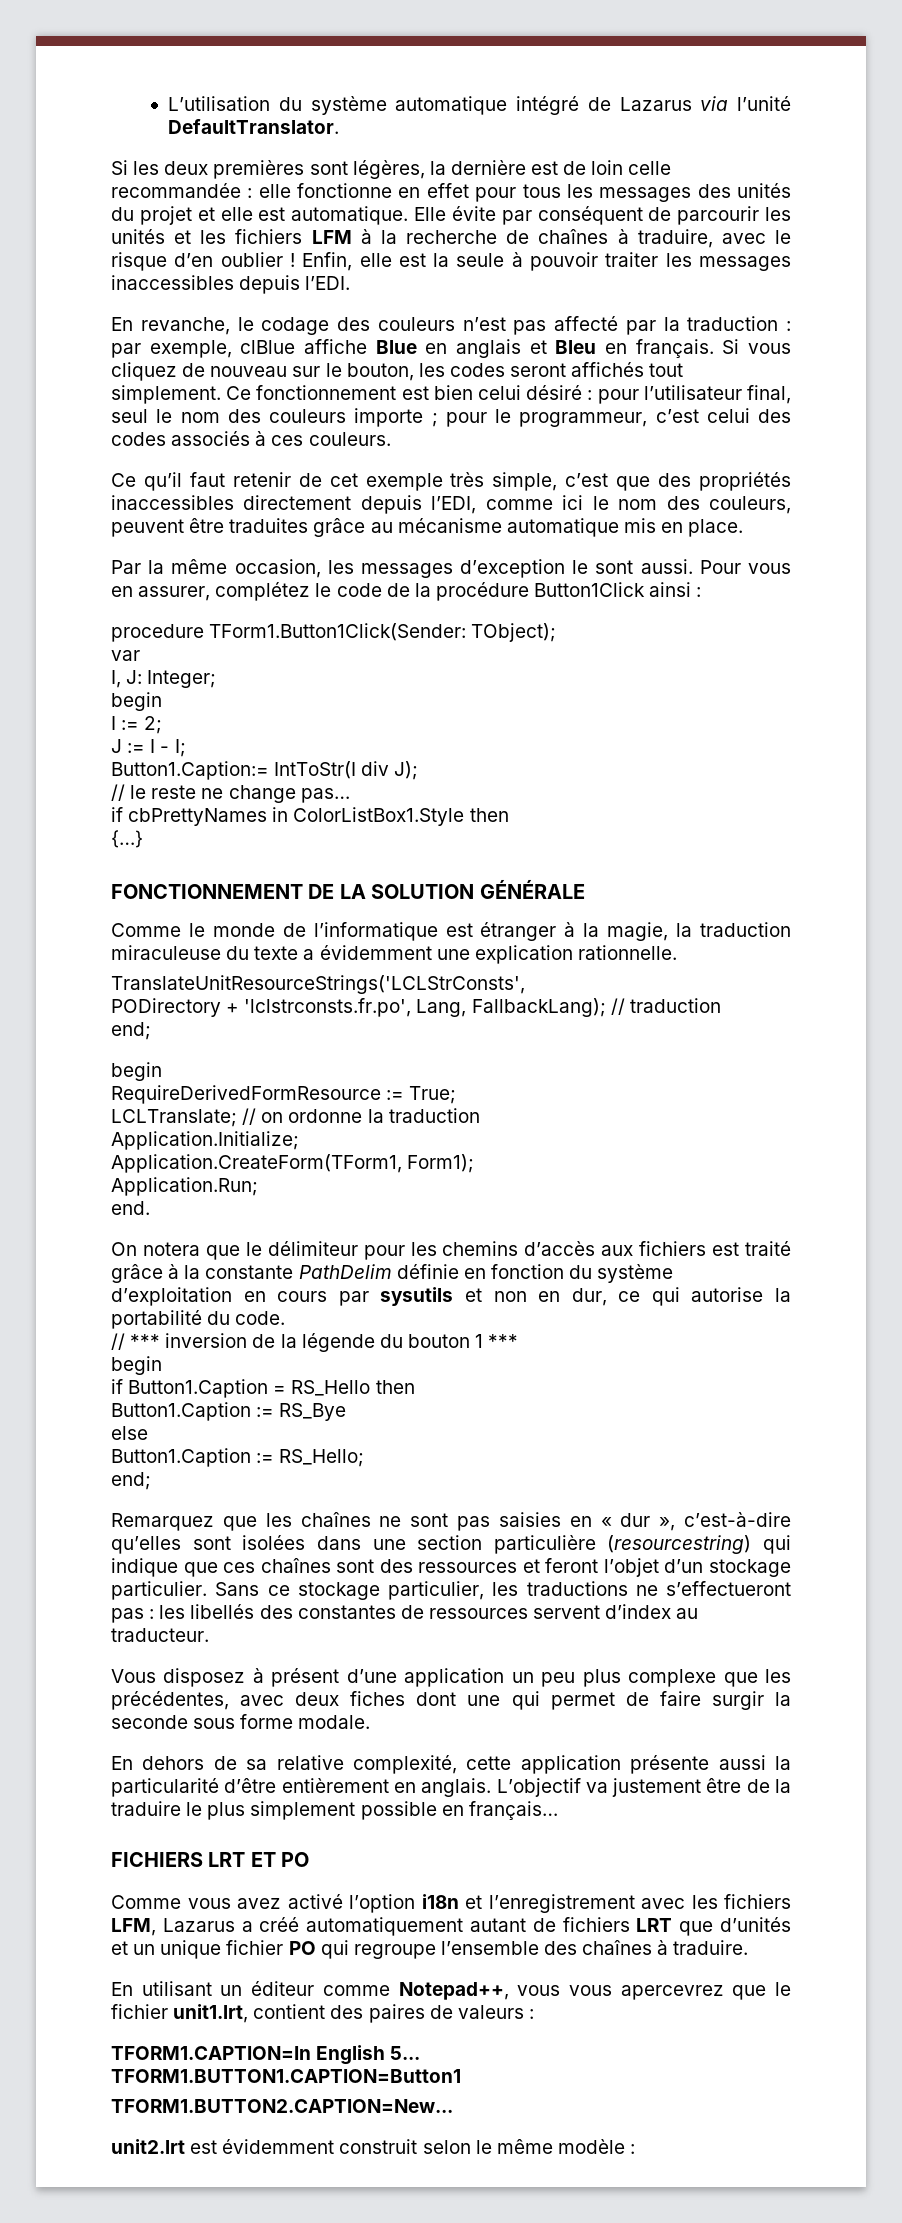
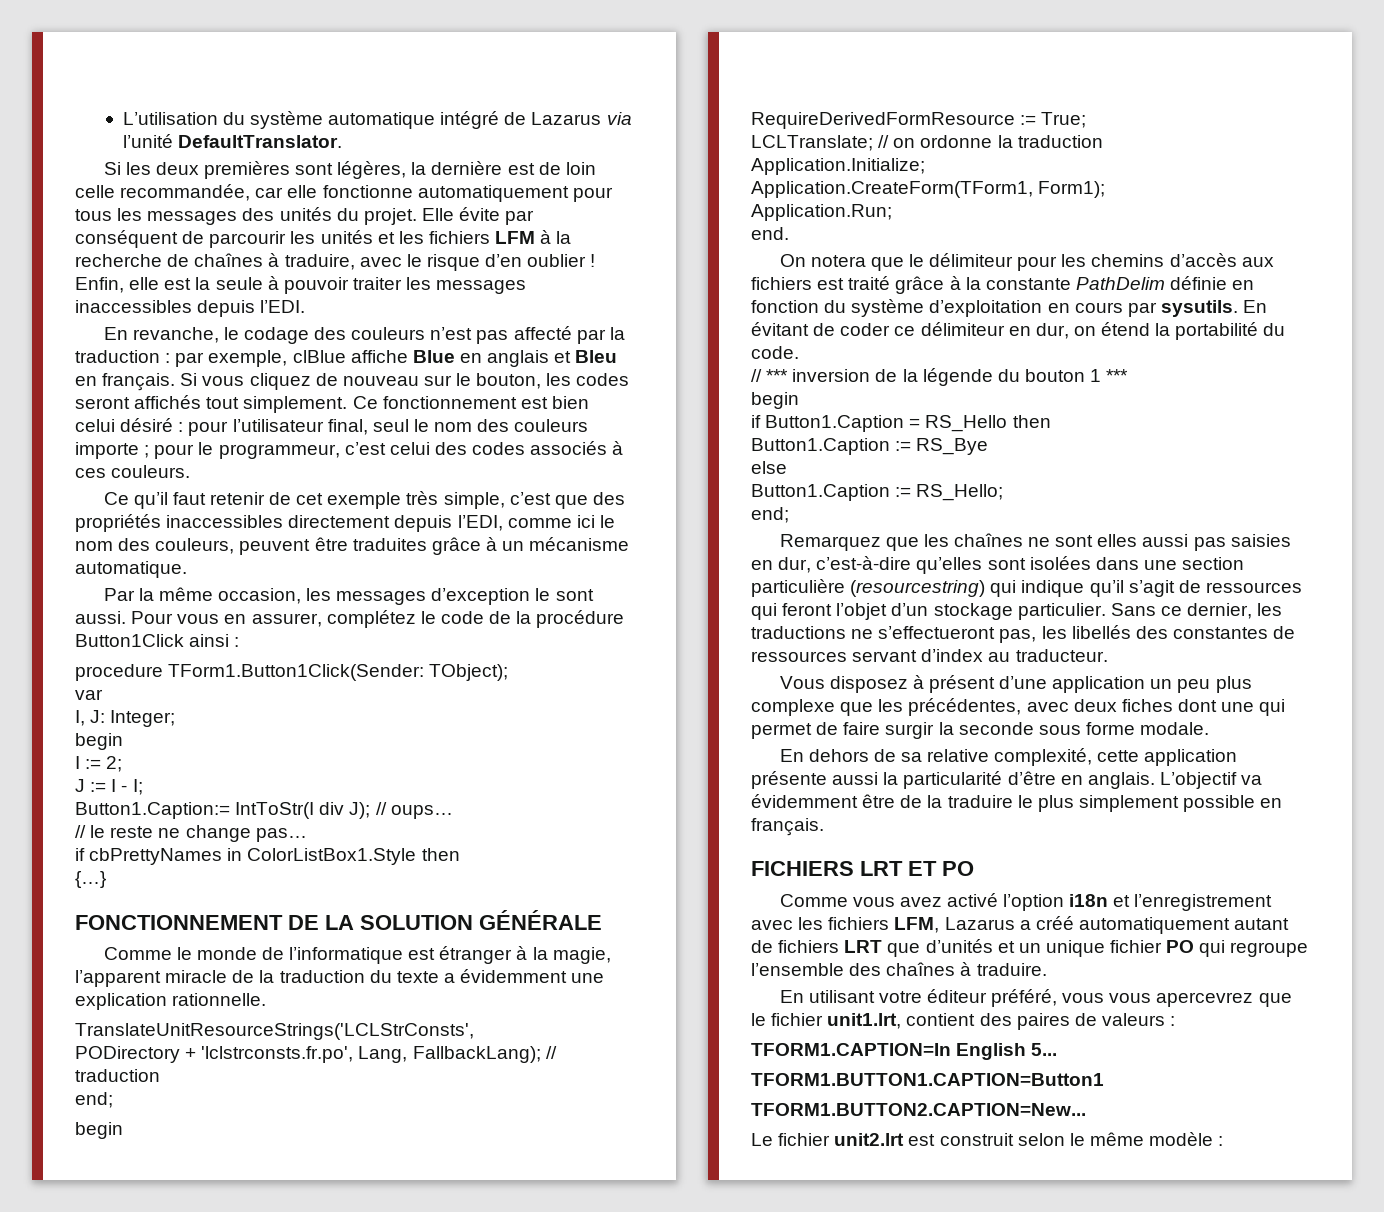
[111,183,469,198] recommandée : elle fonctionne en effet -> [120,184,569,202] recommandée, car elle fonctionne automatiquement
[139,206,409,225] projet et elle est automatique. -> [363,208,417,225] projet.
[370,518,744,537] au mécanisme automatique mis en place. -> [485,537,630,551] [75,561,187,578] à un mécanisme automatique.
(419, 770) none -> [375,802,453,819] // oups…
[676,922,791,937] [111,945,221,960] la traduction miraculeuse -> [75,970,365,987] l’apparent miracle de la traduction
[380,1287,764,1306] sysutils et non en dur, ce qui autorise -> [1160,300,1268,317] [751,322,1151,339] sysutils. En évitant de coder ce délimiteur en dur, on étend
(449, 1520) none -> [1097,534,1189,547] elles aussi
[600,1513,676,1531] « dur », -> [778,557,812,573] dur,
[183,1558,540,1577] que ces chaînes sont des ressources et -> [1089,580,1302,597] [751,603,777,620] qu’il s’agit de ressources qui
[297,1581,484,1600] stockage particulier, -> [1187,603,1253,619] dernier,
[111,1608,155,1623] pas : -> [999,629,1037,643] pas,
[533,1605,601,1619] servent -> [852,650,918,662] servant
[281,1778,389,1793] entièrement -> (1056, 778) none
[612,1778,702,1797] justement -> [751,794,858,808] évidemment
[468,1801,558,1820] français… -> [751,818,824,836] français.
[220,1981,509,2000] un éditeur comme Notepad++, -> [878,989,1058,1007] votre éditeur préféré,
(453, 2106) none -> [751,1133,831,1146] Le fichier
[222,2139,335,2154] évidemment -> (936, 1140) none

